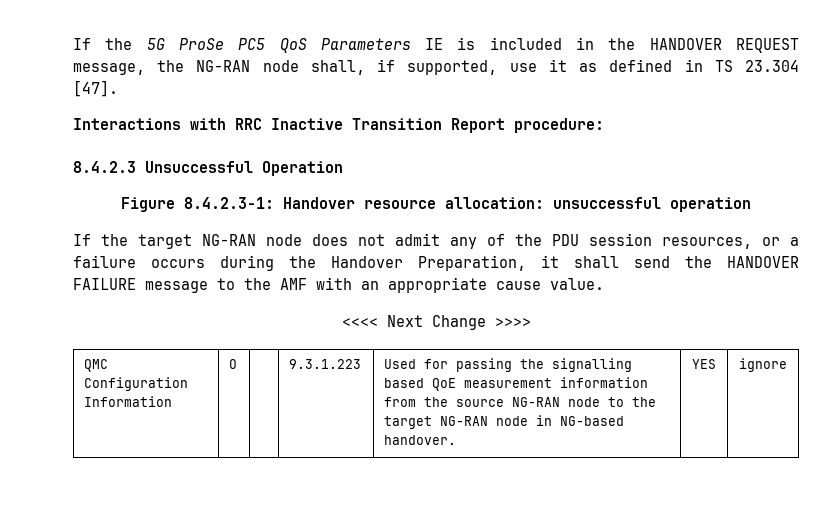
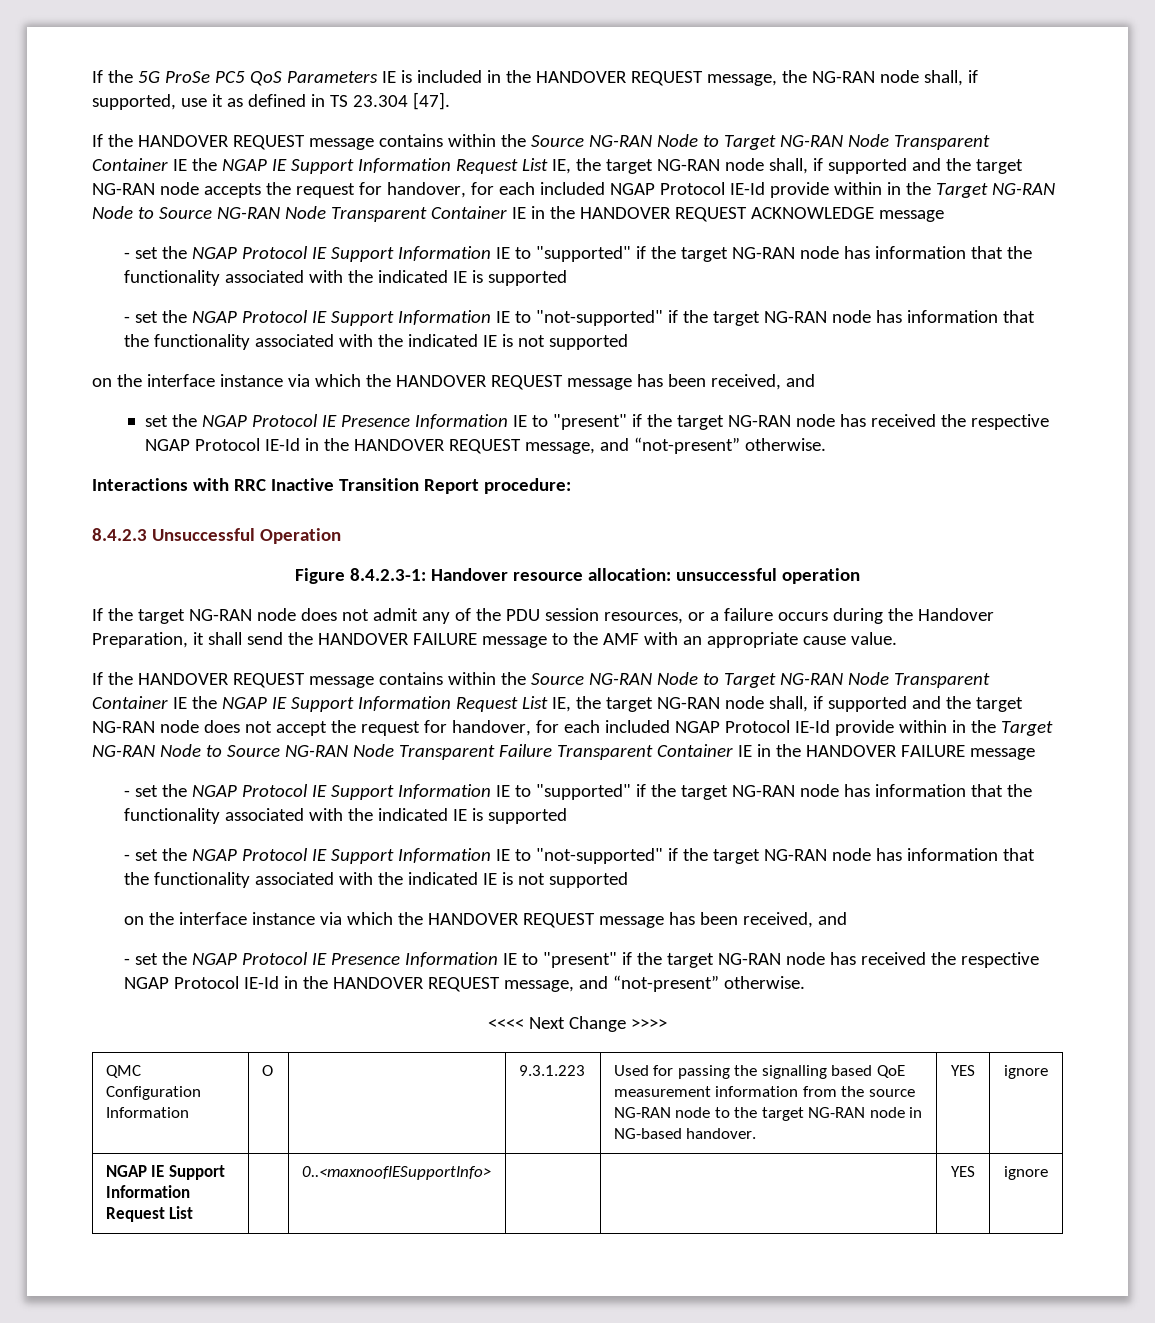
(118, 88) none -> [92,134,990,150] [92,158,1023,174] [92,182,1055,198] [92,206,944,222] [124,246,1033,262] [124,270,568,286] [124,310,1036,326] [124,334,629,350] [92,374,815,390] [144,414,1049,430] [144,437,826,454] // If the HANDOVER REQUEST message contains within the Source NG-RAN Node to Target NG-RAN Node Transparent Container IE the NGAP IE Support Information Request List IE, the target NG-RAN node shall, if supported and the target NG-RAN node accepts the request for handover, for each included NGAP Protocol IE-Id provide within in the Target NG-RAN Node to Source NG-RAN Node Transparent Container IE in the HANDOVER REQUEST ACKNOWLEDGE message // - set the NGAP Protocol IE Support Information IE to "supported" if the target NG-RAN node has information that the functionality associated with the indicated IE is supported // - set the NGAP Protocol IE Support Information IE to "not-supported" if the target NG-RAN node has information that the functionality associated with the indicated IE is not supported // on the interface instance via which the HANDOVER REQUEST message has been received, and // set the NGAP Protocol IE Presence Information IE to "present" if the target NG-RAN node has received the respective NGAP Protocol IE-Id in the HANDOVER REQUEST message, and “not-present” otherwise.
(604, 284) none -> [92,672,990,688] [92,696,1023,712] [92,720,1053,736] [92,744,1035,760] [124,784,1033,800] [124,808,568,824] [124,848,1036,864] [124,872,629,888] [124,912,848,928] [124,952,1040,968] [124,975,806,992] // If the HANDOVER REQUEST message contains within the Source NG-RAN Node to Target NG-RAN Node Transparent Container IE the NGAP IE Support Information Request List IE, the target NG-RAN node shall, if supported and the target NG-RAN node does not accept the request for handover, for each included NGAP Protocol IE-Id provide within in the Target NG-RAN Node to Source NG-RAN Node Transparent Failure Transparent Container IE in the HANDOVER FAILURE message // - set the NGAP Protocol IE Support Information IE to "supported" if the target NG-RAN node has information that the functionality associated with the indicated IE is supported // - set the NGAP Protocol IE Support Information IE to "not-supported" if the target NG-RAN node has information that the functionality associated with the indicated IE is not supported // on the interface instance via which the HANDOVER REQUEST message has been received, and // - set the NGAP Protocol IE Presence Information IE to "present" if the target NG-RAN node has received the respective NGAP Protocol IE-Id in the HANDOVER REQUEST message, and “not-present” otherwise.
(787, 365) none -> [105,1165,225,1180] [105,1185,190,1198] [105,1206,194,1222] [301,1166,491,1180] [951,1166,975,1177] [1004,1166,1048,1180] // NGAP IE Support Information Request List | | 0..<maxnoofIESupportInfo> | | | YES | ignore

